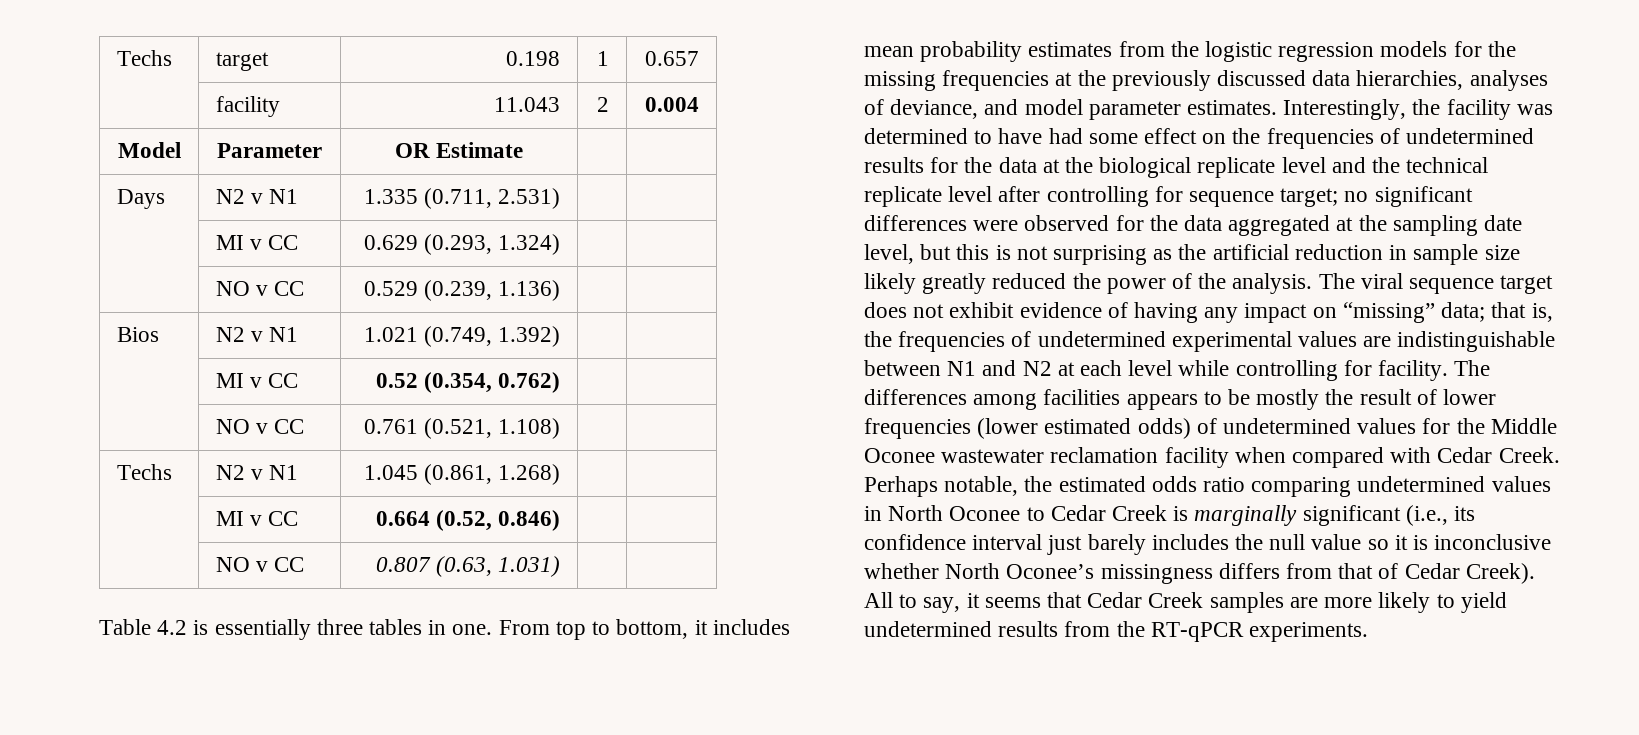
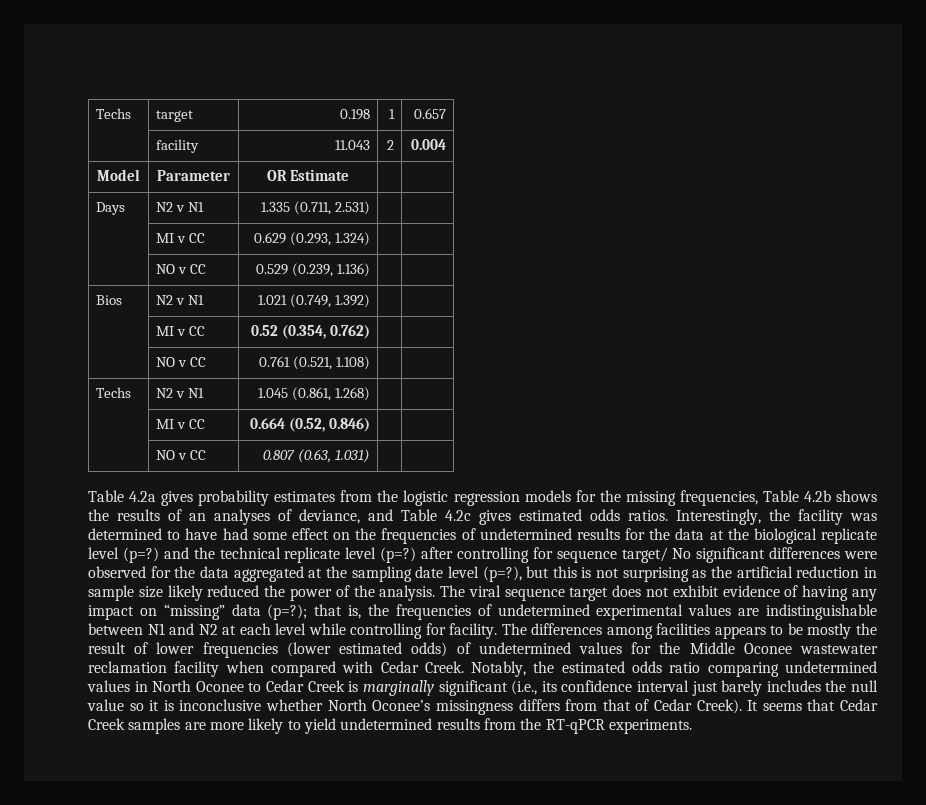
[157,619,790,640] [864,46,914,57] 4.2 is essentially three tables in one. From top to bottom, it includes mean -> [129,491,194,506] 4.2a gives
[942,70,1548,91] [864,99,1278,120] frequencies at the previously discussed data hierarchies, analyses of deviance, and model parameter estimates. -> [679,490,877,506] [88,509,668,525] frequencies, Table 4.2b shows the results of an analyses of deviance, and Table 4.2c gives estimated odds ratios.
(1326, 165) none -> [122,547,159,563] (p=?)
(993, 194) none -> [380,547,417,563] (p=?)
[1280,188,1369,207] target; no -> [621,547,692,563] target/ No
[864,244,914,264] level, -> [447,566,522,582] level (p=?),
[922,273,987,294] greatly -> (203, 593) none
[1441,302,1486,322] data; -> [231,604,308,620] data (p=?);
[864,476,1019,497] Perhaps notable, -> [471,661,527,677] Notably,
[864,592,980,613] All to say, it -> [747,700,759,711] It

